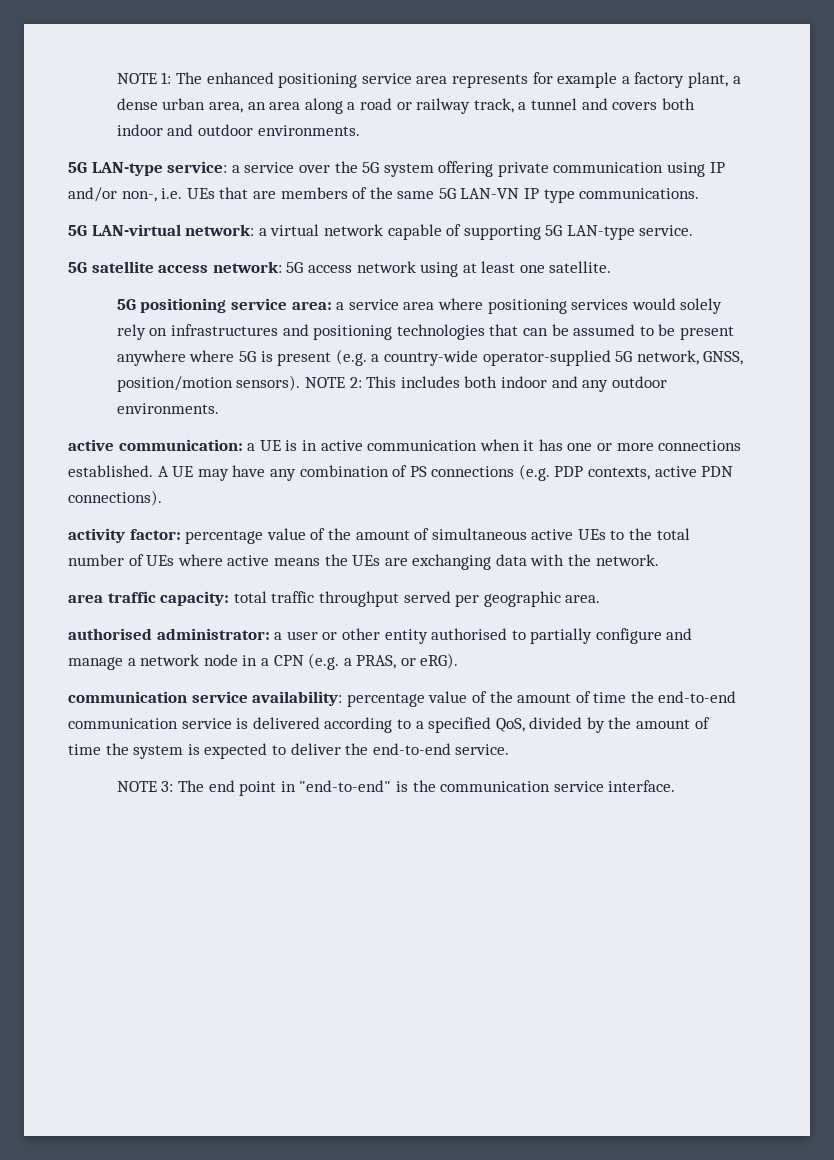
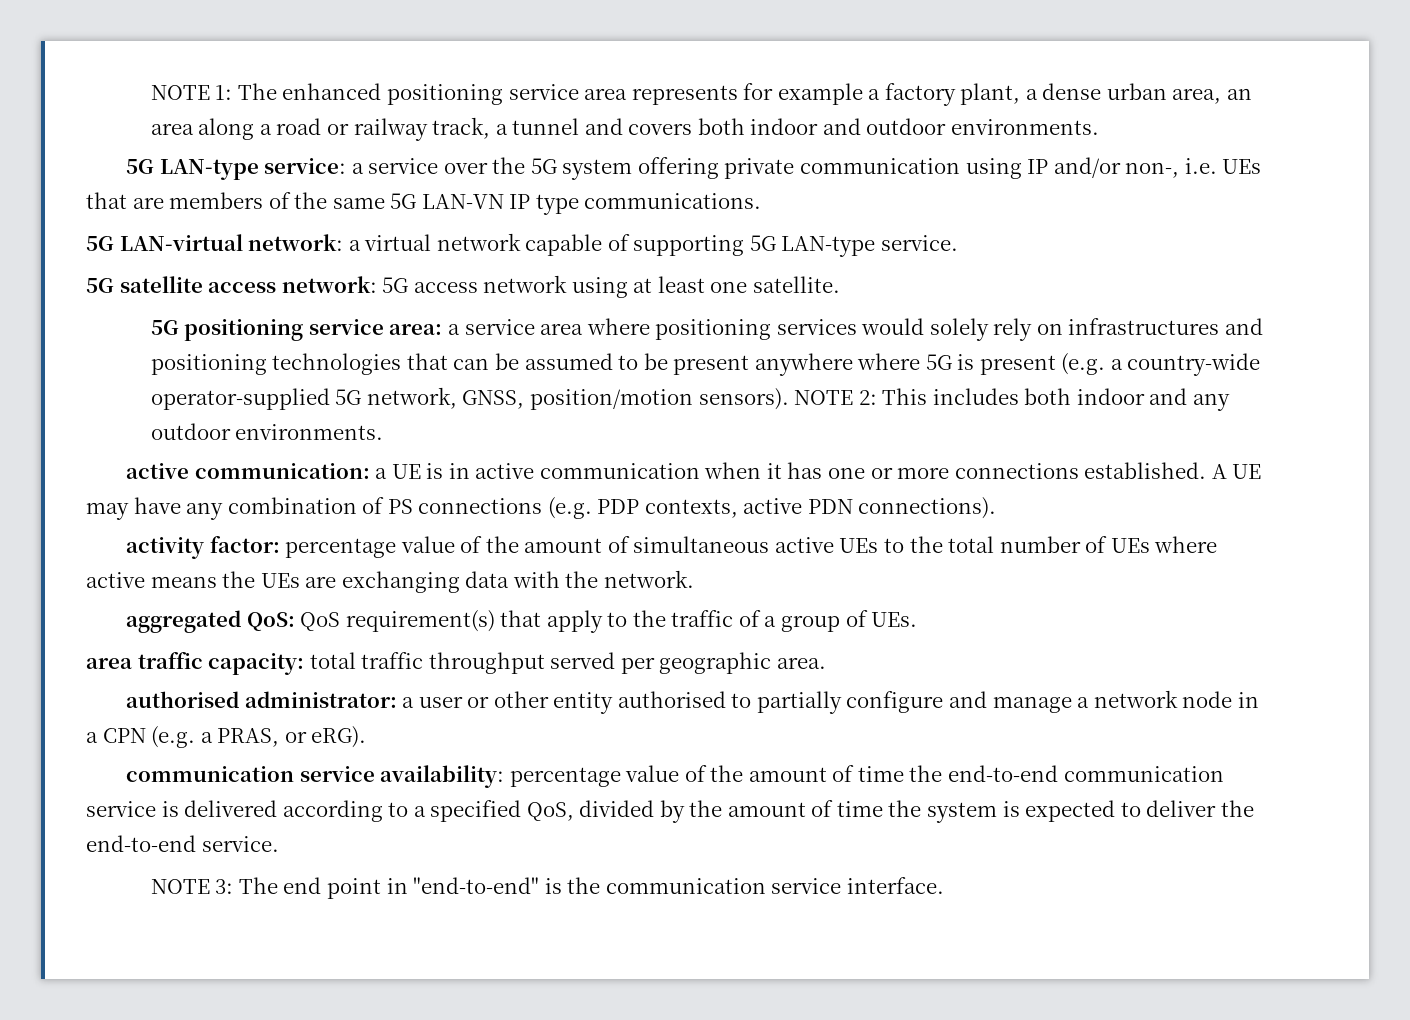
(659, 560) none -> [126,610,918,633] // aggregated QoS: QoS requirement(s) that apply to the traffic of a group of UEs.

